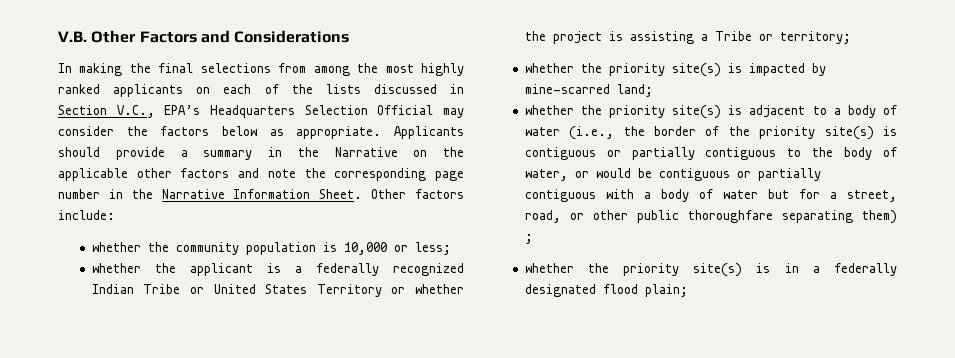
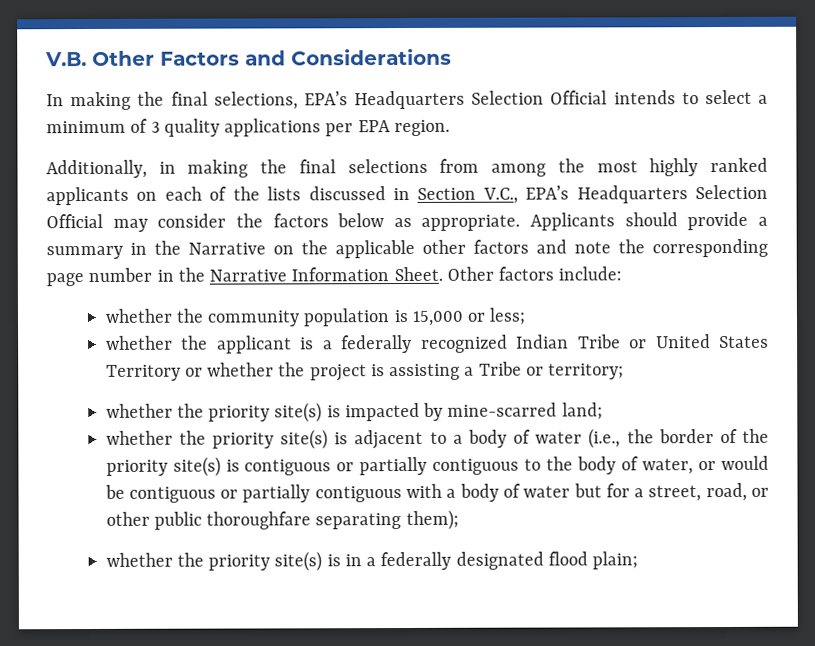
(194, 68) none -> [213,89,768,110] [46,118,450,137] [46,159,336,179] selections, EPA’s Headquarters Selection Official intends to select a minimum of 3 quality applications per EPA region. // Additionally, in making the final
[343,242,387,255] 10,000 -> [411,310,464,326] 15,000
[862,210,897,224] [524,234,533,244] them) ; -> [405,509,459,531] them);

